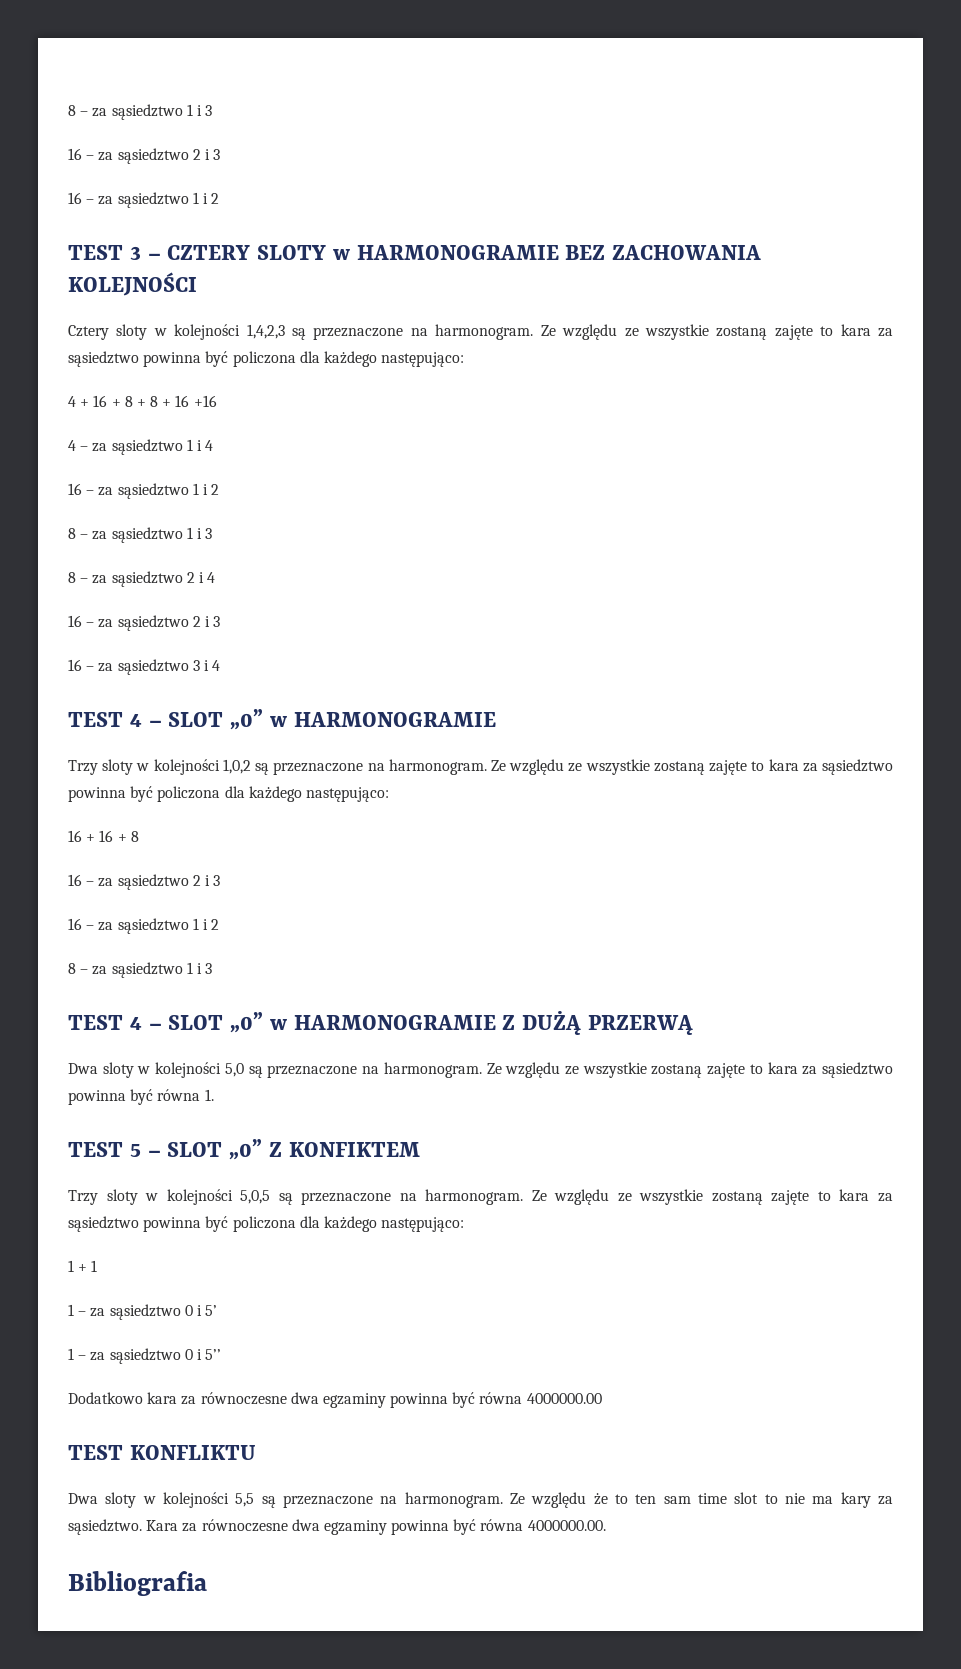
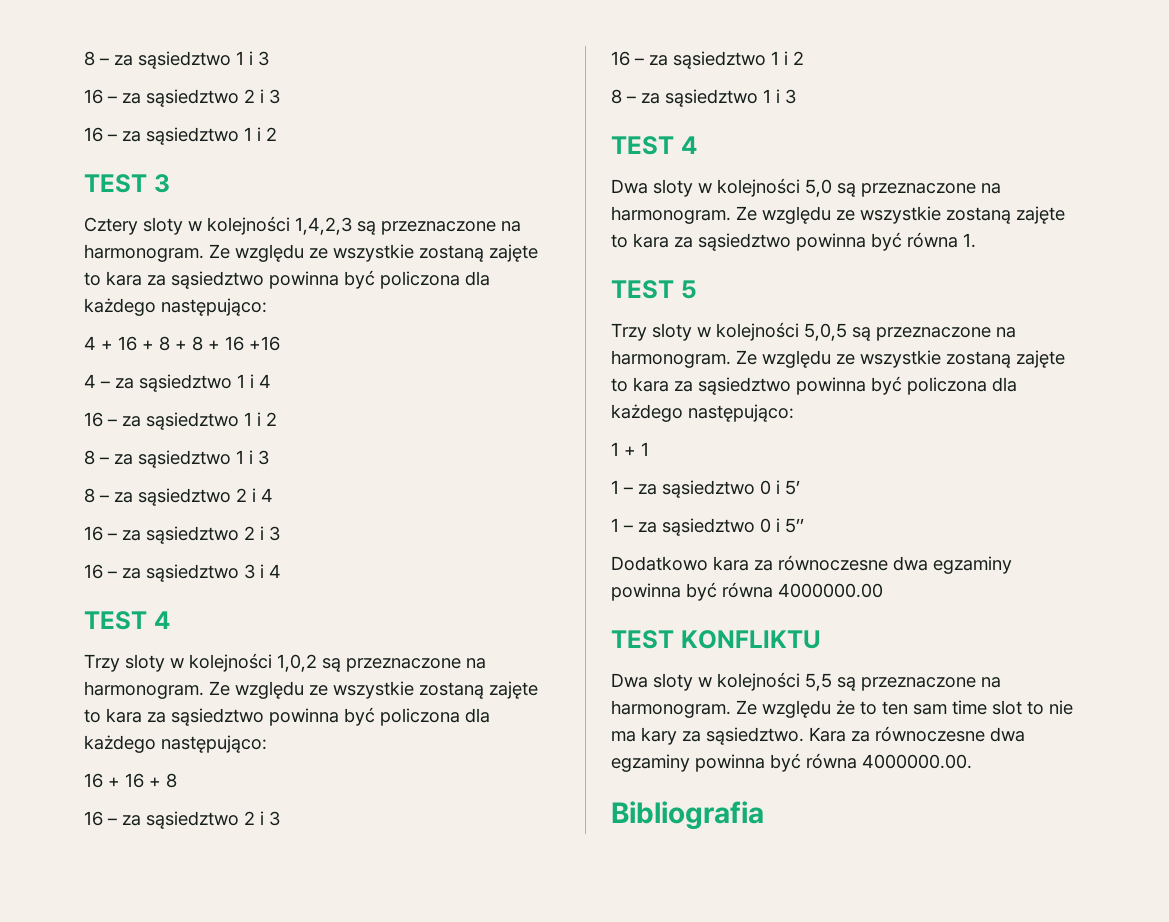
[147,245,761,260] [68,272,197,296] – CZTERY SLOTY w HARMONOGRAMIE BEZ ZACHOWANIA KOLEJNOŚCI -> (170, 183) none
[148,709,496,730] – SLOT „0” w HARMONOGRAMIE -> (170, 620) none
[148,1011,693,1035] – SLOT „0” w HARMONOGRAMIE Z DUŻĄ PRZERWĄ -> (697, 145) none
[147,1139,420,1160] – SLOT „0” Z KONFIKTEM -> (697, 289) none

